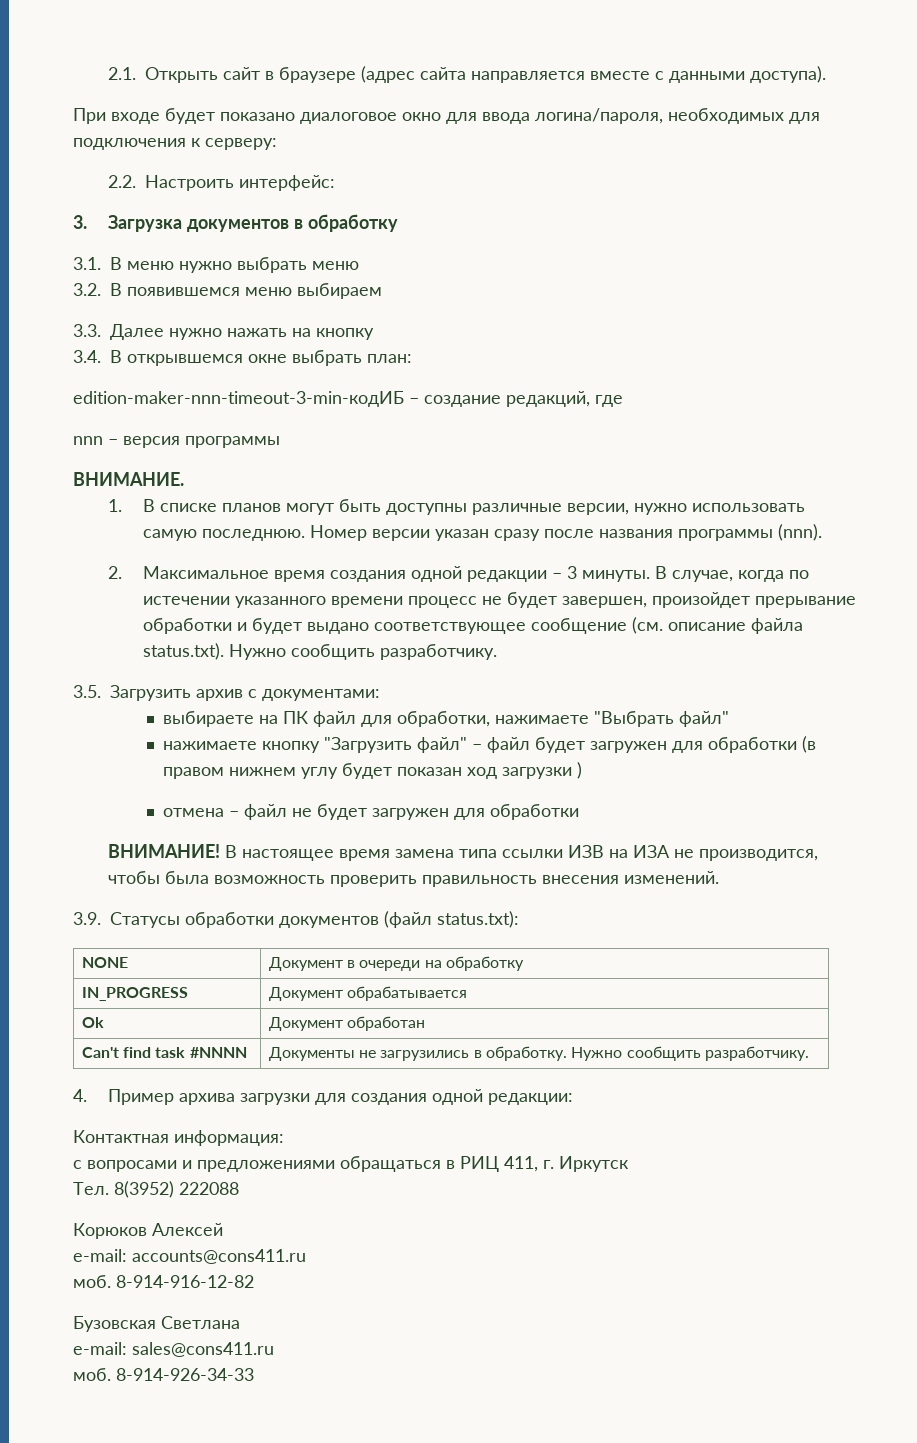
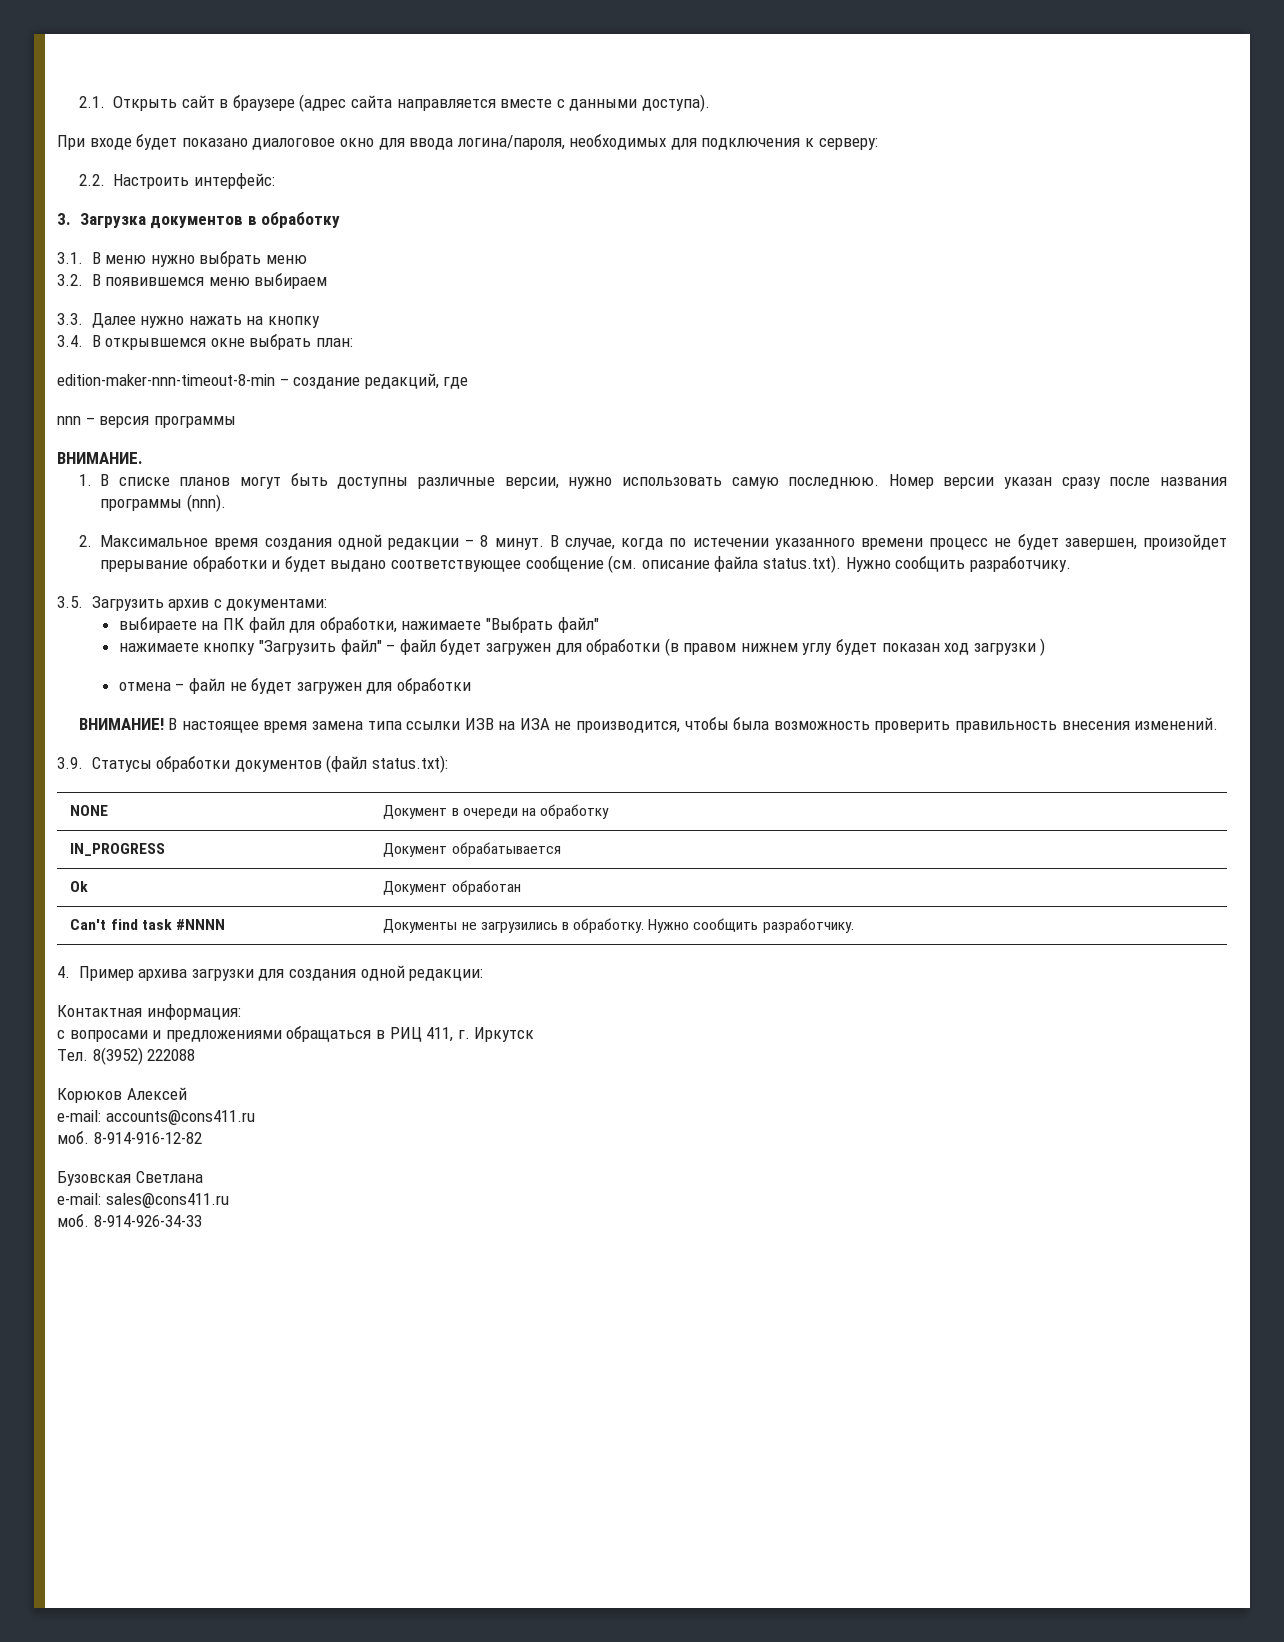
[73,391,404,407] edition-maker-nnn-timeout-3-min-кодИБ -> [57,374,275,386] edition-maker-nnn-timeout-8-min
[567,566,651,582] 3 минуты. -> [480,535,544,550] 8 минут.

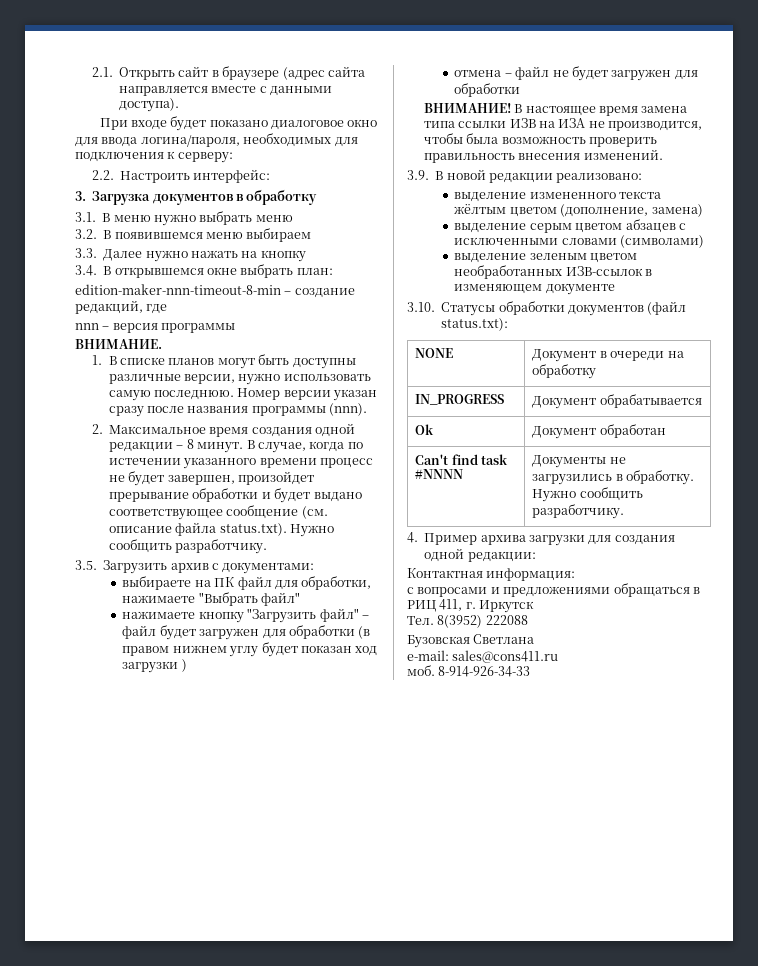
(83, 763) none -> [435,169,643,183] [454,191,662,202] [454,204,703,217] [454,219,686,233] [454,235,705,248] [454,253,638,263] [454,265,653,279] [454,283,615,295] [407,302,435,312] В новой редакции реализовано: // выделение измененного текста жёлтым цветом (дополнение, замена) // выделение серым цветом абзацев с исключенными словами (символами) // выделение зеленым цветом необработанных ИЗВ-ссылок в изменяющем документе // 3.10.
[57,1087,187,1103] [57,1110,255,1125] [57,1131,202,1144] // Корюков Алексей // e-mail: accounts@cons411.ru // моб. 8-914-916-12-82 -> (528, 620) none

